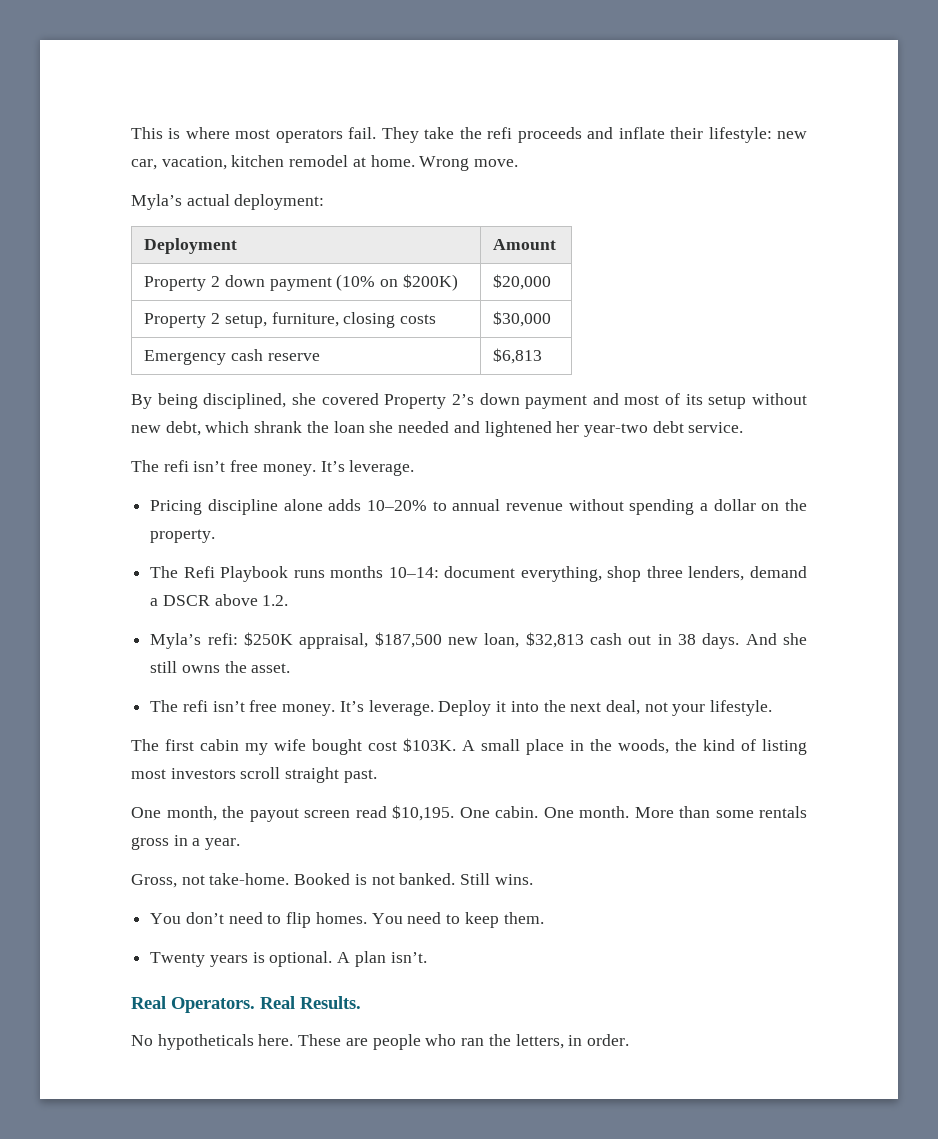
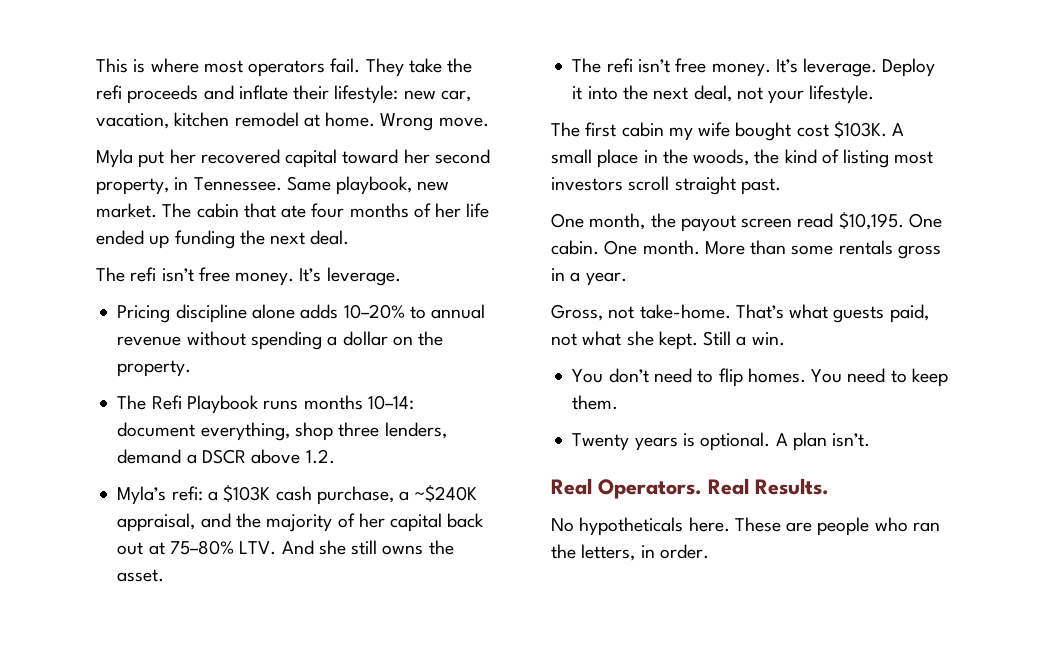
[131,194,325,210] [144,238,238,254] [493,239,557,250] [144,274,458,291] [493,274,552,290] [144,312,437,328] [493,311,552,327] [144,349,320,365] [493,348,543,364] [131,393,807,409] [131,421,744,437] Myla’s actual deployment: // Deployment | Amount // Property 2 down payment (10% on $200K) | $20,000 // Property 2 setup, furniture, closing costs | $30,000 // Emergency cash reserve | $6,813 // By being disciplined, she covered Property 2’s down payment and most of its setup without new debt, which shrank the loan she needed and lightened her year-two debt service. -> [96,149,490,168] [96,176,450,195] [96,203,490,218] [96,230,350,249] Myla put her recovered capital toward her second property, in Tennessee. Same playbook, new market. The cabin that ate four months of her life ended up funding the next deal.
[243,632,740,649] $250K appraisal, $187,500 new loan, $32,813 cash out in 38 days. -> [207,485,478,505] [117,513,485,532] [117,540,277,555] a $103K cash purchase, a ~$240K appraisal, and the majority of her capital back out at 75–80% LTV.
[294,873,533,885] Booked is not banked. Still wins. -> [735,304,929,323] [551,331,785,350] That’s what guests paid, not what she kept. Still a win.

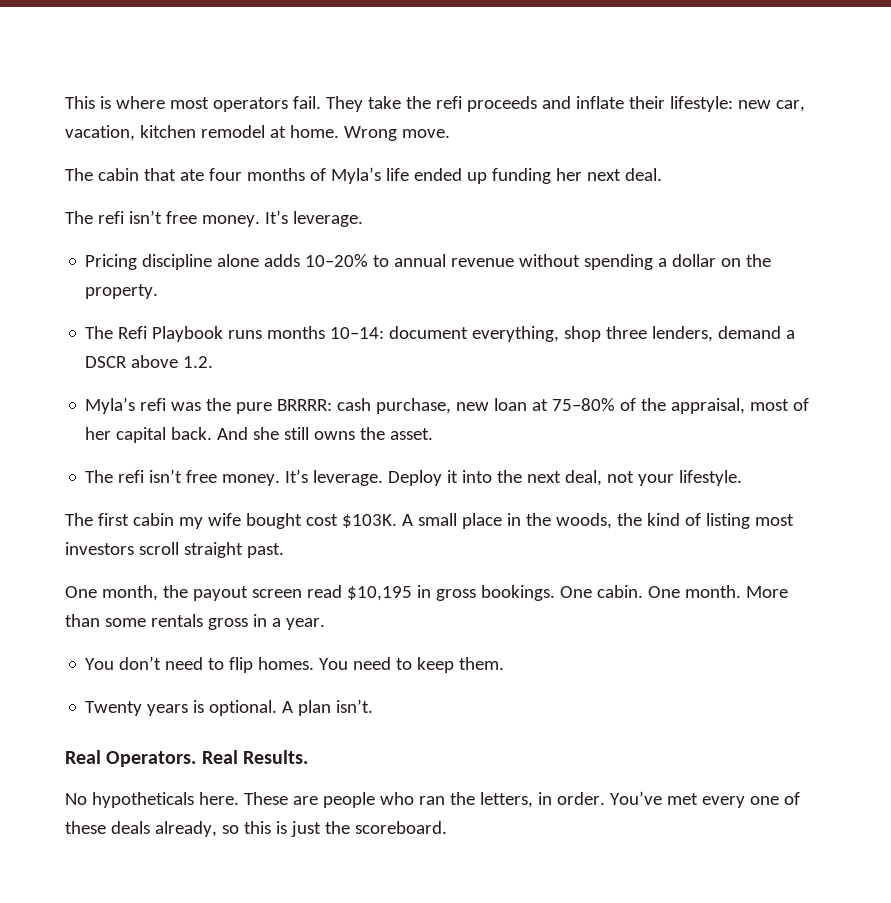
[96,149,490,168] [96,176,450,195] [96,203,157,218] Myla put her recovered capital toward her second property, in Tennessee. Same playbook, new market. -> (450, 133) none
[435,203,462,218] her -> [330,167,381,184] Myla’s
[239,230,265,245] the -> [555,168,582,181] her
[171,485,478,505] [117,513,485,532] [117,540,277,555] refi: a $103K cash purchase, a ~$240K appraisal, and the majority of her capital back out at 75–80% LTV. -> [140,398,810,414] [85,427,213,443] refi was the pure BRRRR: cash purchase, new loan at 75–80% of the appraisal, most of her capital back.
[838,212,904,230] $10,195. -> [346,585,555,601] $10,195 in gross bookings.
[551,304,929,323] [551,331,785,350] // Gross, not take-home. That’s what guests paid, not what she kept. Still a win. -> (325, 624) none
(709, 551) none -> [609,791,800,808] [65,821,447,837] You’ve met every one of these deals already, so this is just the scoreboard.

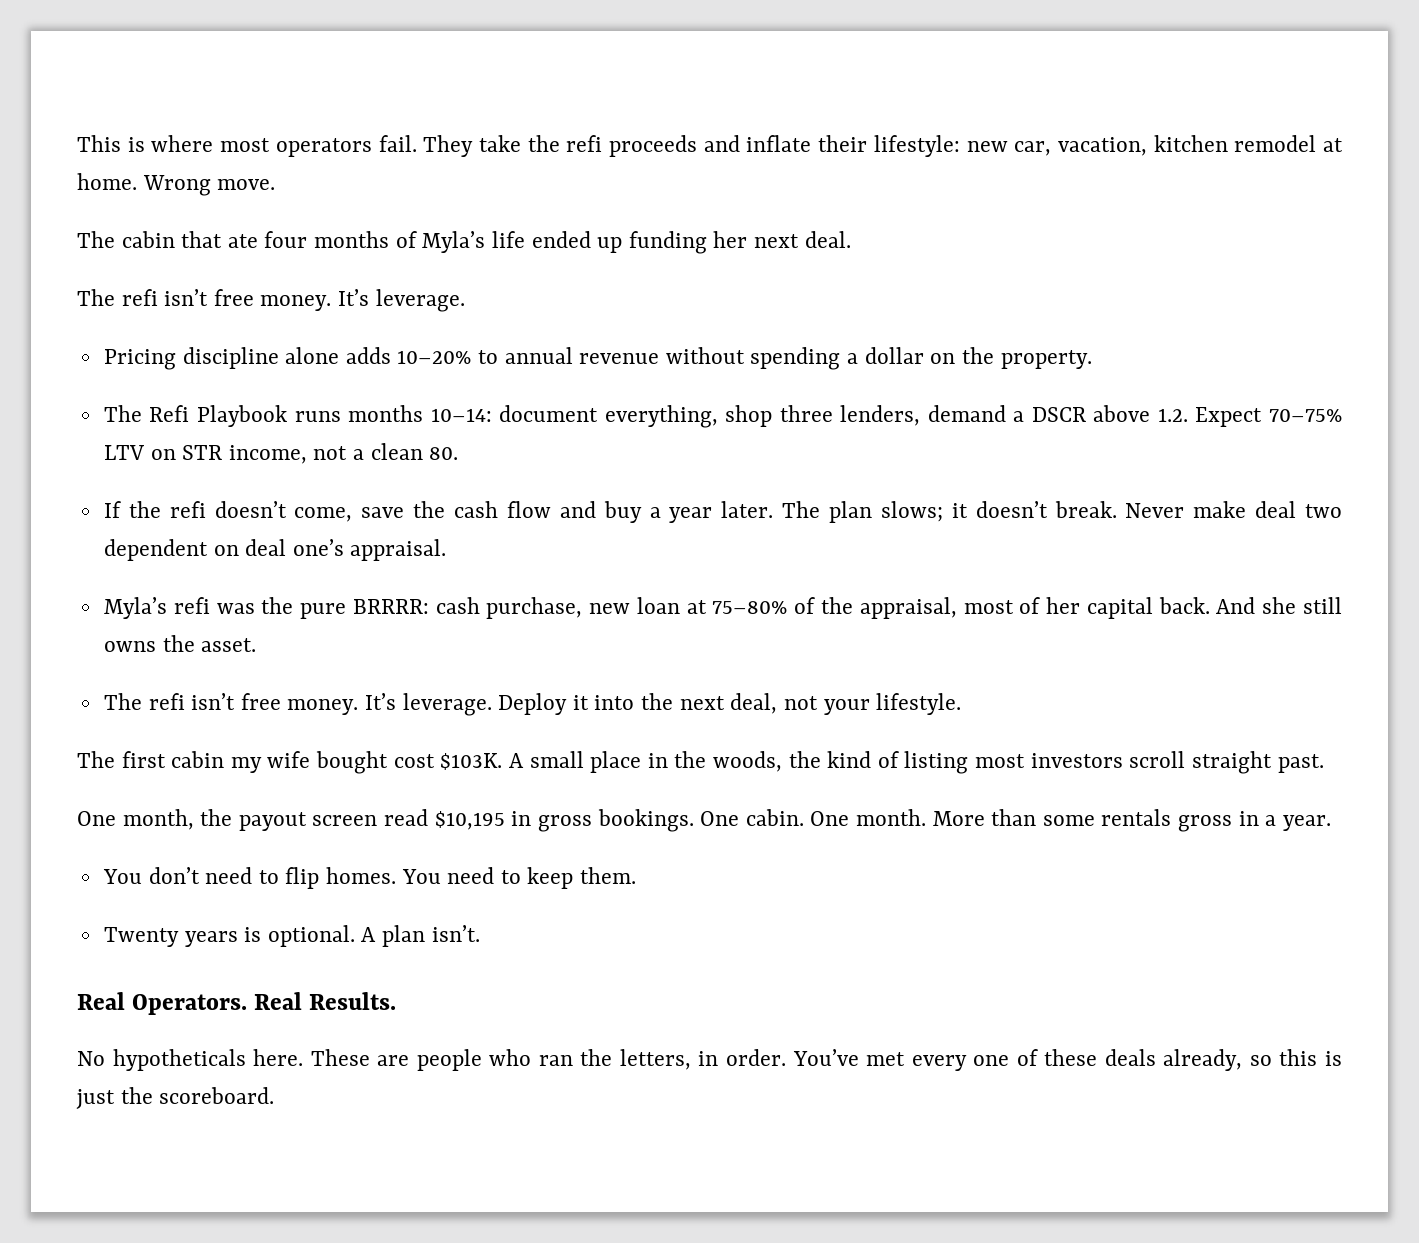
(214, 362) none -> [1195,407,1342,427] [103,443,459,464] [103,501,1343,523] [103,539,447,561] Expect 70–75% LTV on STR income, not a clean 80. // If the refi doesn’t come, save the cash flow and buy a year later. The plan slows; it doesn’t break. Never make deal two dependent on deal one’s appraisal.

